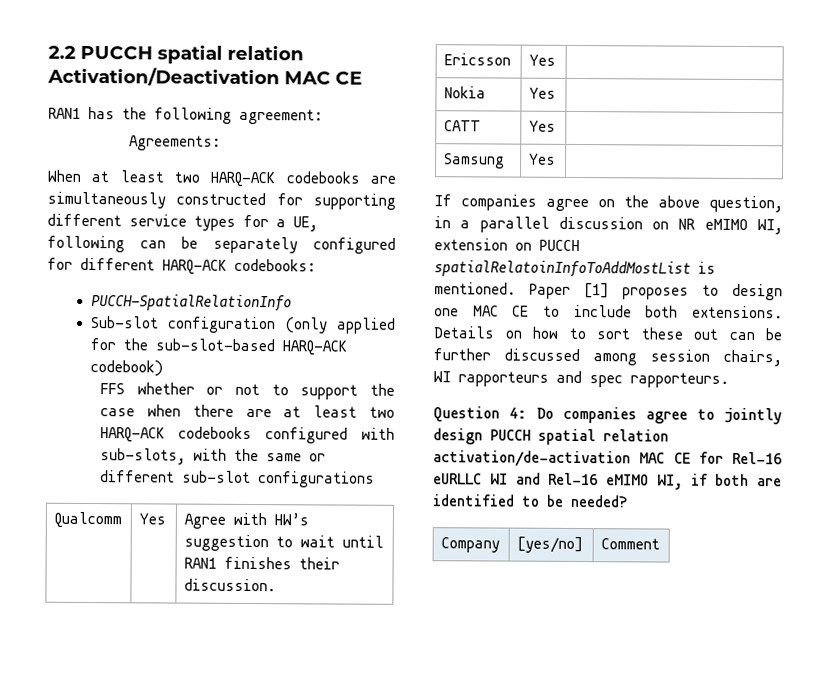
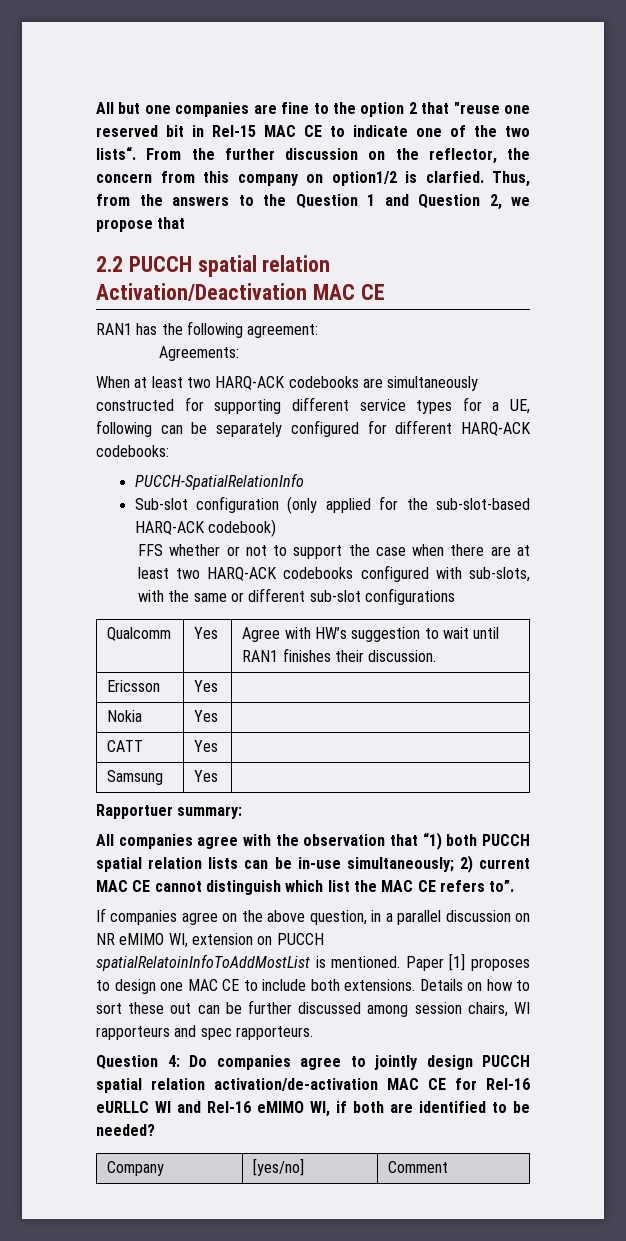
(48, 52) none -> [96,102,530,117] [96,125,530,137] [96,146,530,164] [96,171,530,187] [96,194,530,210] [96,217,186,232] All but one companies are fine to the option 2 that "reuse one reserved bit in Rel-15 MAC CE to indicate one of the two lists“. From the further discussion on the reflector, the concern from this company on option1/2 is clarfied. Thus, from the answers to the Question 1 and Question 2, we propose that //
(556, 159) none -> [96,804,243,819] [96,832,530,850] [96,855,530,873] [96,880,515,895] // Rapportuer summary: // All companies agree with the observation that “1) both PUCCH spatial relation lists can be in-use simultaneously; 2) current MAC CE cannot distinguish which list the MAC CE refers to”.

